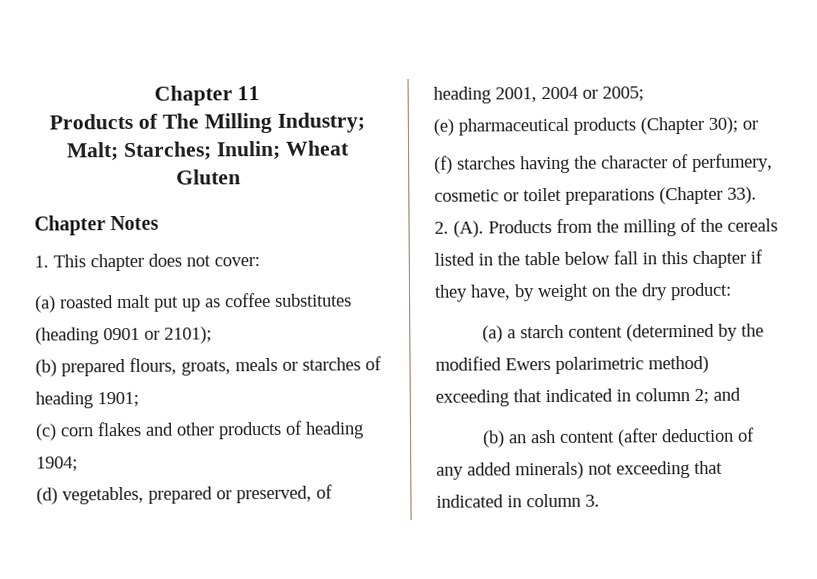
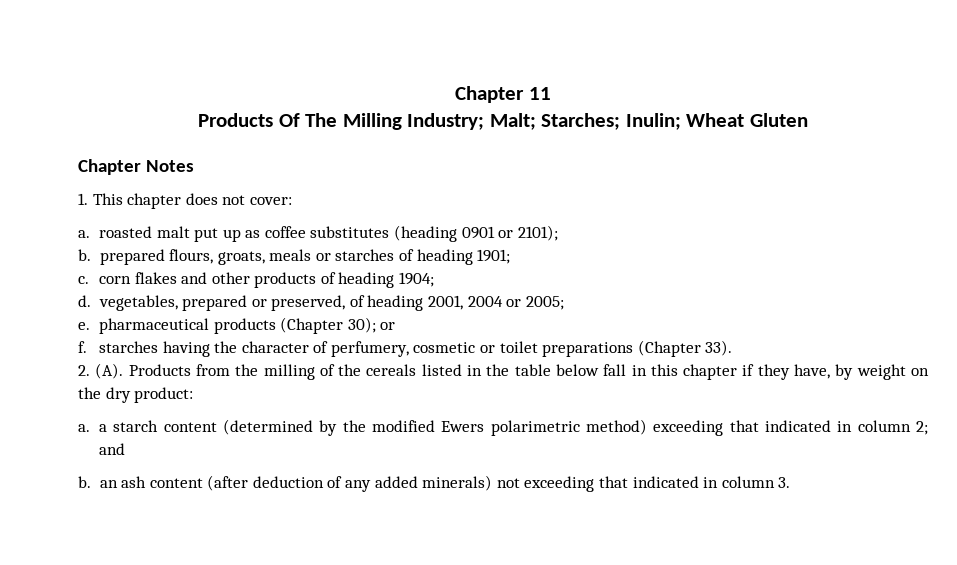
[138,113,159,129] of -> [278,113,300,127] Of
[35,295,56,313] (a) -> [78,230,90,238] a.
[35,359,57,377] (b) -> [78,249,91,261] b.
[35,423,57,441] (c) -> [78,276,89,284] c.
[36,487,58,505] (d) -> [78,295,91,307] d.
[433,118,454,136] (e) -> [78,322,90,330] e.
[434,155,453,174] (f) -> [78,341,87,353] f.
[481,325,503,343] (a) -> [78,424,90,432] a.
[481,430,505,448] (b) -> [78,476,91,488] b.

